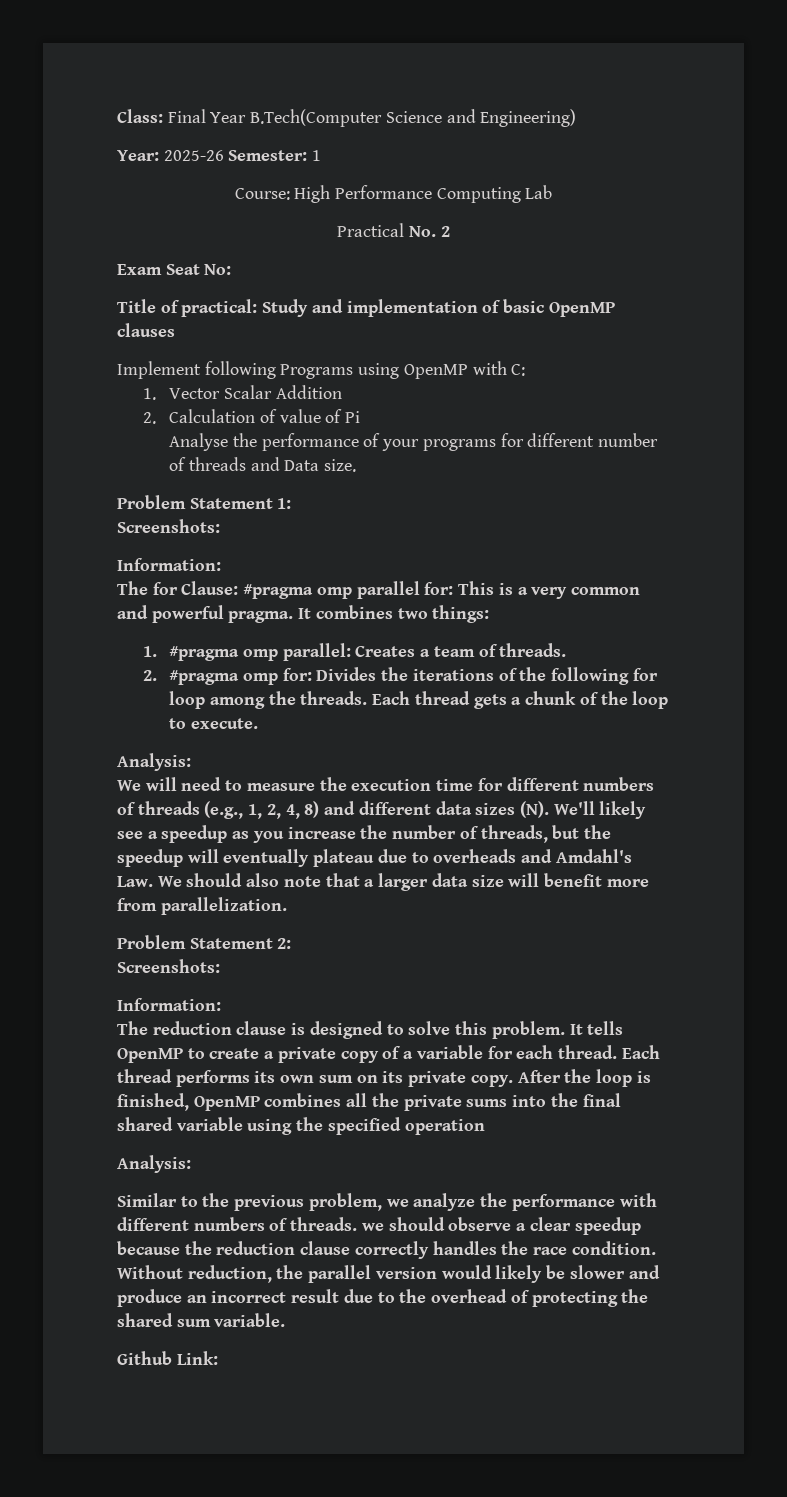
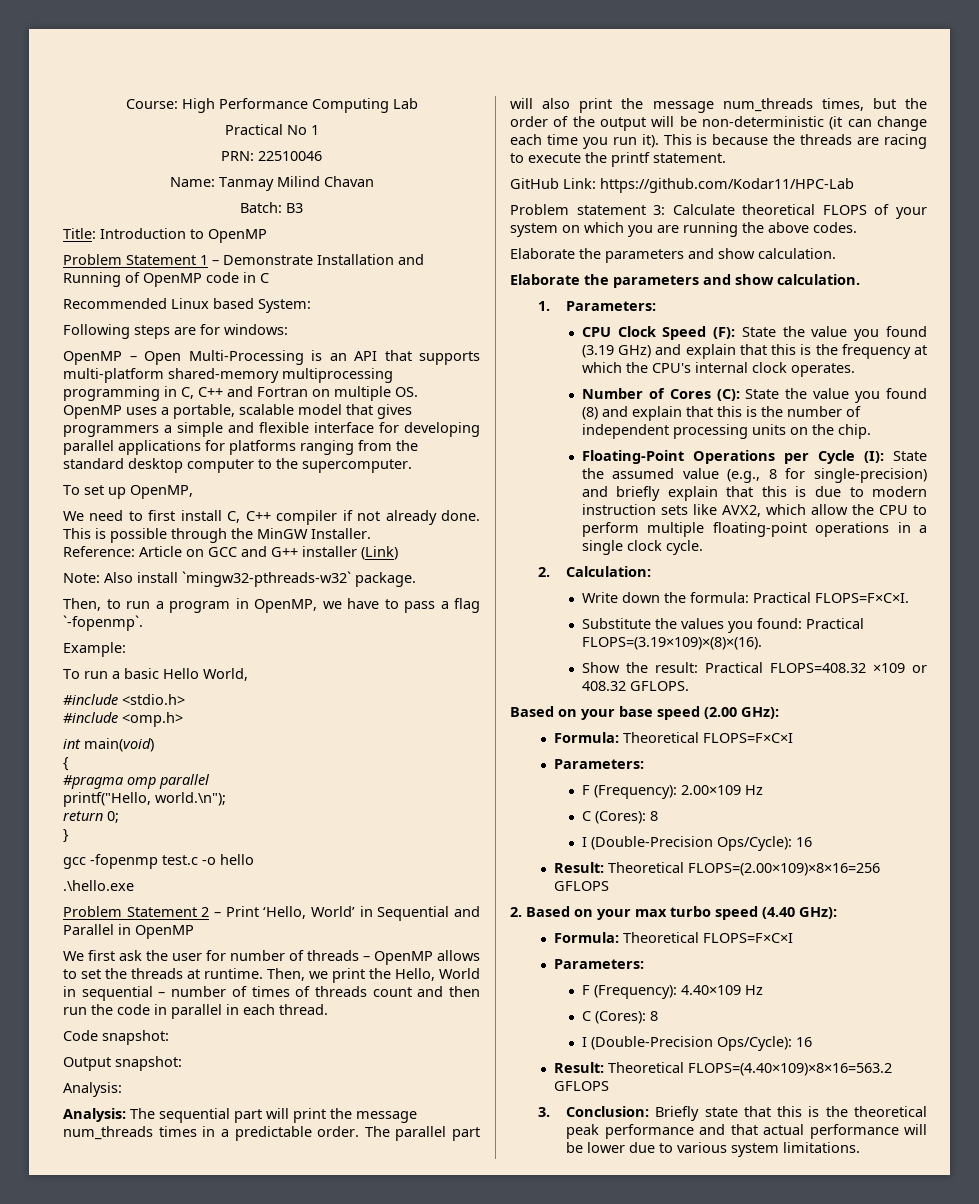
[117,109,577,127] [117,150,322,161] Class: Final Year B.Tech(Computer Science and Engineering) // Year: 2025-26 Semester: 1 // -> (125, 104) none
[409,226,450,237] [117,264,232,275] [117,299,615,317] [117,323,175,337] [117,361,526,379] [143,385,342,400] [143,409,361,424] [169,433,659,451] [169,457,357,472] [117,495,292,509] [117,519,220,533] [117,558,221,571] [117,581,640,599] [117,605,490,623] [143,643,567,661] [143,667,658,685] [169,691,669,709] [169,718,259,729] [117,753,191,771] [117,777,655,791] [117,801,647,819] [117,825,611,843] [117,849,632,867] [117,873,649,891] [117,897,287,915] [117,935,292,949] [117,959,220,973] [117,998,221,1011] [117,1021,624,1039] [117,1045,660,1063] [117,1069,651,1087] [117,1093,621,1111] [117,1117,485,1135] [117,1155,191,1173] [117,1193,657,1211] [117,1217,641,1235] [117,1241,656,1259] [117,1265,660,1283] [117,1289,649,1307] [117,1313,286,1327] [117,1351,218,1365] No. 2 // Exam Seat No: // Title of practical: Study and implementation of basic OpenMP clauses // Implement following Programs using OpenMP with C: // 1. Vector Scalar Addition // 2. Calculation of value of Pi // Analyse the performance of your programs for different number of threads and Data size. // Problem Statement 1: // Screenshots: // Information: // The for Clause: #pragma omp parallel for: This is a very common and powerful pragma. It combines two things: // 1. #pragma omp parallel: Creates a team of threads. // 2. #pragma omp for: Divides the iterations of the following for loop among the threads. Each thread gets a chunk of the loop to execute. // Analysis: // We will need to measure the execution time for different numbers of threads (e.g., 1, 2, 4, 8) and different data sizes (N). We'll likely see a speedup as you increase the number of threads, but the speedup will eventually plateau due to overheads and Amdahl's Law. We should also note that a larger data size will benefit more from parallelization. // Problem Statement 2: // Screenshots: // Information: // The reduction clause is designed to solve this problem. It tells OpenMP to create a private copy of a variable for each thread. Each thread performs its own sum on its private copy. After the loop is finished, OpenMP combines all the private sums into the final shared variable using the specified operation // Analysis: // Similar to the previous problem, we analyze the performance with different numbers of threads. we should observe a clear speedup because the reduction clause correctly handles the race condition. Without reduction, the parallel version would likely be slower and produce an incorrect result due to the overhead of protecting the shared sum variable. // Github Link: -> [286,125,319,135] [221,151,322,161] [169,176,374,191] [240,202,303,213] [63,228,267,243] [63,254,424,265] [63,272,269,287] [63,298,311,313] [63,324,288,339] [63,350,480,365] [63,368,393,383] [63,386,418,401] [63,404,412,419] [63,422,480,437] [63,440,418,455] [63,458,412,473] [63,485,193,499] [63,510,480,525] [63,528,371,543] [63,546,398,560] [63,571,416,587] [63,598,480,613] [63,615,143,631] [63,642,126,657] [63,668,248,681] [63,694,185,705] [63,712,183,727] [63,738,154,752] [63,757,69,771] [63,774,210,789] [63,792,226,807] [63,811,119,823] [63,829,69,843] [63,854,254,869] [63,880,134,891] [63,906,480,921] [63,924,194,939] [63,950,480,965] [63,968,480,983] [63,986,480,1001] [63,1004,328,1019] [63,1030,169,1045] [63,1056,182,1071] [63,1082,122,1097] [63,1108,417,1123] [63,1126,480,1141] [510,98,927,113] [510,116,927,131] [510,134,928,149] [510,152,726,167] [510,178,854,193] [510,204,927,219] [510,222,857,237] [510,248,836,263] [510,274,860,288] [537,301,656,311] [581,326,927,341] [581,344,927,359] [581,362,855,377] [581,388,927,403] [581,406,861,421] [581,424,871,439] [581,450,927,464] [581,468,927,483] [581,486,927,501] [581,504,927,517] [581,522,927,537] [581,540,703,555] [537,566,651,577] [581,592,909,603] [581,618,864,633] [581,637,762,650] [581,662,927,673] [581,681,689,691] [510,706,779,720] [553,732,793,743] [553,759,644,769] [581,785,763,799] [581,811,658,824] [581,836,812,851] [553,862,880,876] [553,881,609,891] [510,906,837,920] [553,932,793,943] [553,959,644,969] [581,985,763,999] [581,1011,658,1024] [581,1036,812,1051] [553,1062,892,1076] [553,1081,609,1091] [537,1106,927,1121] [565,1124,927,1139] [565,1142,860,1157] No 1 // PRN: 22510046 // Name: Tanmay Milind Chavan // Batch: B3 // Title: Introduction to OpenMP // Problem Statement 1 – Demonstrate Installation and Running of OpenMP code in C // Recommended Linux based System: // Following steps are for windows: // OpenMP – Open Multi-Processing is an API that supports multi-platform shared-memory multiprocessing programming in C, C++ and Fortran on multiple OS. OpenMP uses a portable, scalable model that gives programmers a simple and flexible interface for developing parallel applications for platforms ranging from the standard desktop computer to the supercomputer. // To set up OpenMP, // We need to first install C, C++ compiler if not already done. This is possible through the MinGW Installer. // Reference: Article on GCC and G++ installer (Link) // Note: Also install `mingw32-pthreads-w32` package. // Then, to run a program in OpenMP, we have to pass a flag `-fopenmp`. // Example: // To run a basic Hello World, // #include <stdio.h> // #include <omp.h> // int main(void) // { // #pragma omp parallel // printf("Hello, world.\n"); // return 0; // } // gcc -fopenmp test.c -o hello // .\hello.exe // Problem Statement 2 – Print ‘Hello, World’ in Sequential and Parallel in OpenMP // We first ask the user for number of threads – OpenMP allows to set the threads at runtime. Then, we print the Hello, World in sequential – number of times of threads count and then run the code in parallel in each thread. // Code snapshot: // Output snapshot: // Analysis: // Analysis: The sequential part will print the message num_threads times in a predictable order. The parallel part will also print the message num_threads times, but the order of the output will be non-deterministic (it can change each time you run it). This is because the threads are racing to execute the printf statement. // GitHub Link: https://github.com/Kodar11/HPC-Lab // Problem statement 3: Calculate theoretical FLOPS of your system on which you are running the above codes. // Elaborate the parameters and show calculation. // Elaborate the parameters and show calculation. // 1. Parameters: // CPU Clock Speed (F): State the value you found (3.19 GHz) and explain that this is the frequency at which the CPU's internal clock operates. // Number of Cores (C): State the value you found (8) and explain that this is the number of independent processing units on the chip. // Floating-Point Operations per Cycle (I): State the assumed value (e.g., 8 for single-precision) and briefly explain that this is due to modern instruction sets like AVX2, which allow the CPU to perform multiple floating-point operations in a single clock cycle. // 2. Calculation: // Write down the formula: Practical FLOPS=F×C×I. // Substitute the values you found: Practical FLOPS=(3.19×109)×(8)×(16). // Show the result: Practical FLOPS=408.32 ×109 or 408.32 GFLOPS. // Based on your base speed (2.00 GHz): // Formula: Theoretical FLOPS=F×C×I // Parameters: // F (Frequency): 2.00×109 Hz // C (Cores): 8 // I (Double-Precision Ops/Cycle): 16 // Result: Theoretical FLOPS=(2.00×109)×8×16=256 GFLOPS // 2. Based on your max turbo speed (4.40 GHz): // Formula: Theoretical FLOPS=F×C×I // Parameters: // F (Frequency): 4.40×109 Hz // C (Cores): 8 // I (Double-Precision Ops/Cycle): 16 // Result: Theoretical FLOPS=(4.40×109)×8×16=563.2 GFLOPS // 3. Conclusion: Briefly state that this is the theoretical peak performance and that actual performance will be lower due to various system limitations.

